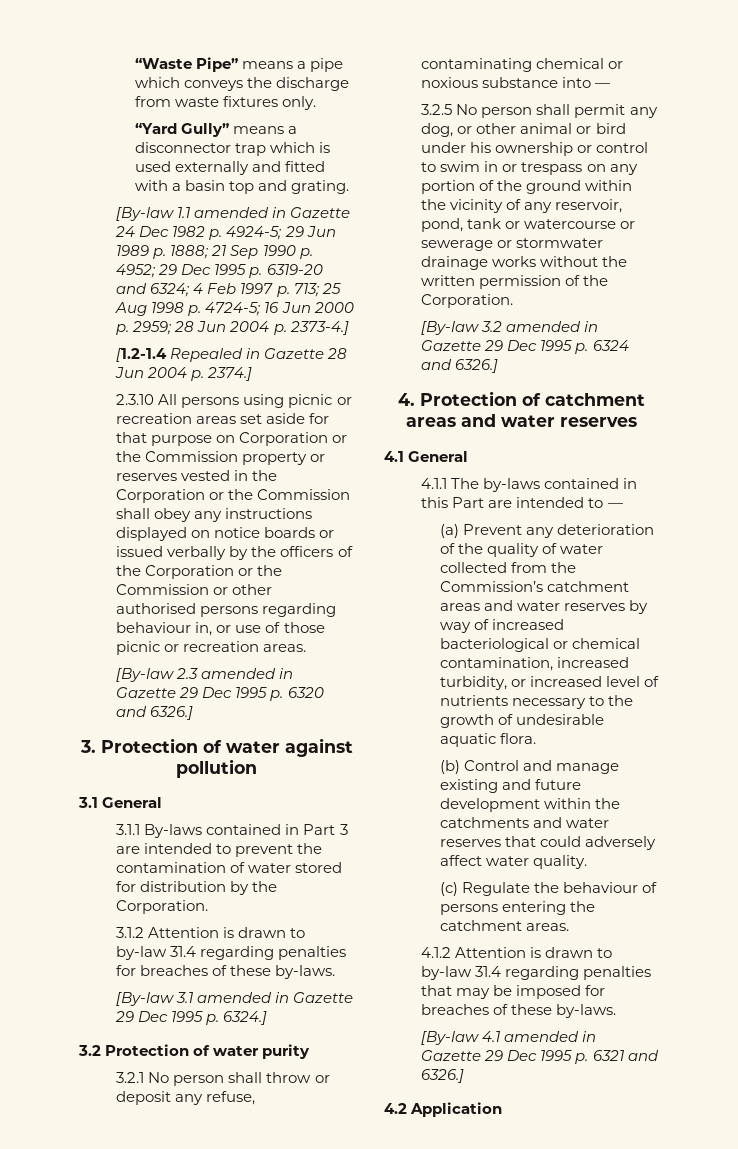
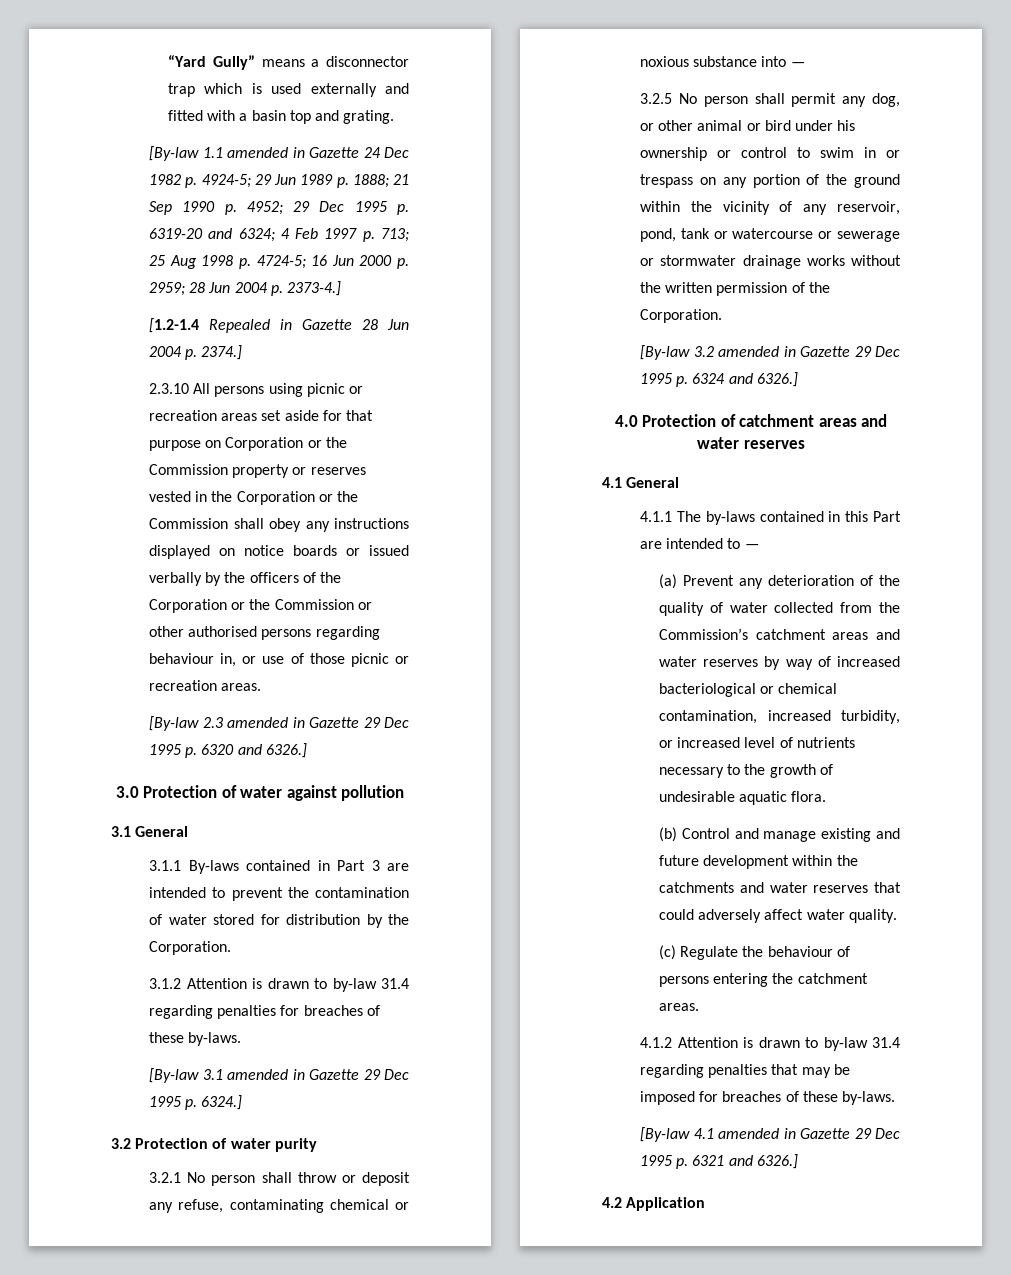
[134,57,344,72] [134,77,350,91] [134,96,317,110] “Waste Pipe” means a pipe which conveys the discharge from waste fixtures only. // -> (168, 61) none
[79,740,96,753] 3. -> [115,786,139,798] 3.0
[398,393,415,406] 4. -> [614,415,638,427] 4.0

